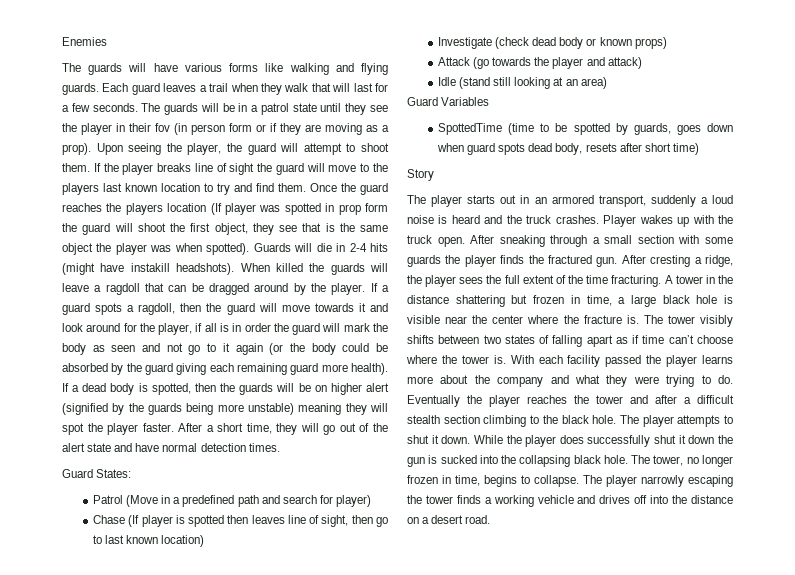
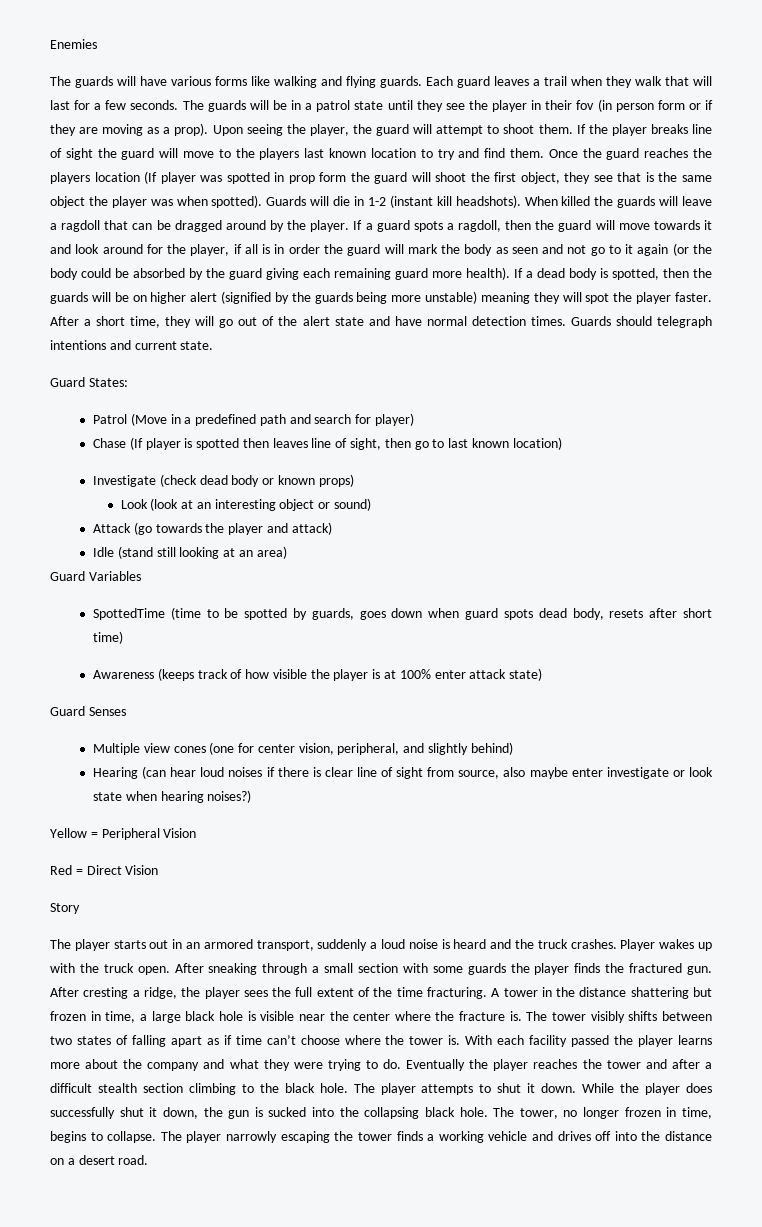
[349,243,388,252] [62,263,170,275] 2-4 hits (might have instakill -> [367,195,452,208] 1-2 (instant kill
(280, 447) none -> [570,316,712,328] [50,340,214,350] Guards should telegraph intentions and current state.
(667, 43) none -> [120,498,372,511] // Look (look at an interesting object or sound)
(699, 149) none -> [92,668,543,681] [50,706,126,716] [92,742,513,755] [92,766,713,779] [92,790,252,803] [50,828,197,840] [50,865,159,875] // Awareness (keeps track of how visible the player is at 100% enter attack state) // Guard Senses // Multiple view cones (one for center vision, peripheral, and slightly behind) // Hearing (can hear loud noises if there is clear line of sight from source, also maybe enter investigate or look state when hearing noises?) // Yellow = Peripheral Vision // Red = Direct Vision
[688,435,715,444] down -> [162,1107,198,1119] down,

